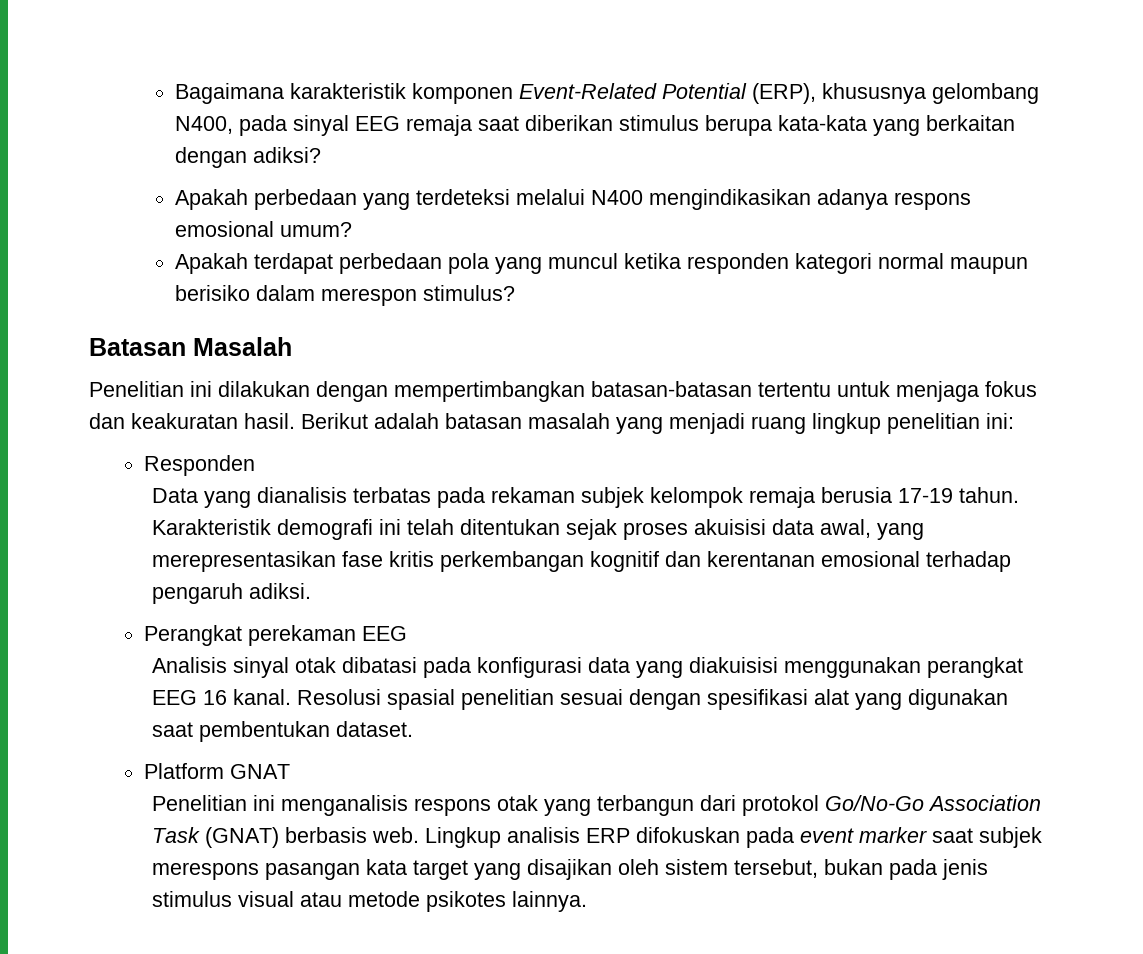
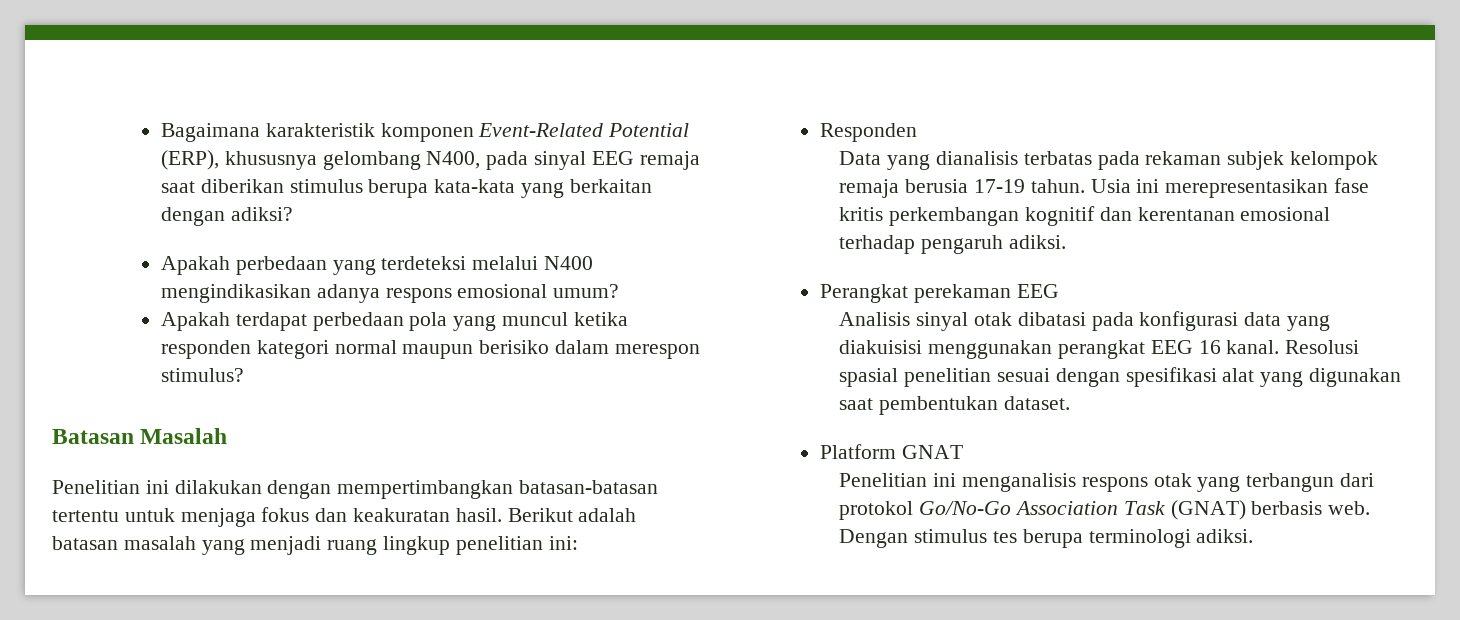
[151,519,924,540] Karakteristik demografi ini telah ditentukan sejak proses akuisisi data awal, yang -> [1090,179,1160,193] Usia ini
[424,827,1042,848] [151,859,988,880] [151,891,587,912] Lingkup analisis ERP difokuskan pada event marker saat subjek merespons pasangan kata target yang disajikan oleh sistem tersebut, bukan pada jenis stimulus visual atau metode psikotes lainnya. -> [839,529,1254,548] Dengan stimulus tes berupa terminologi adiksi.

